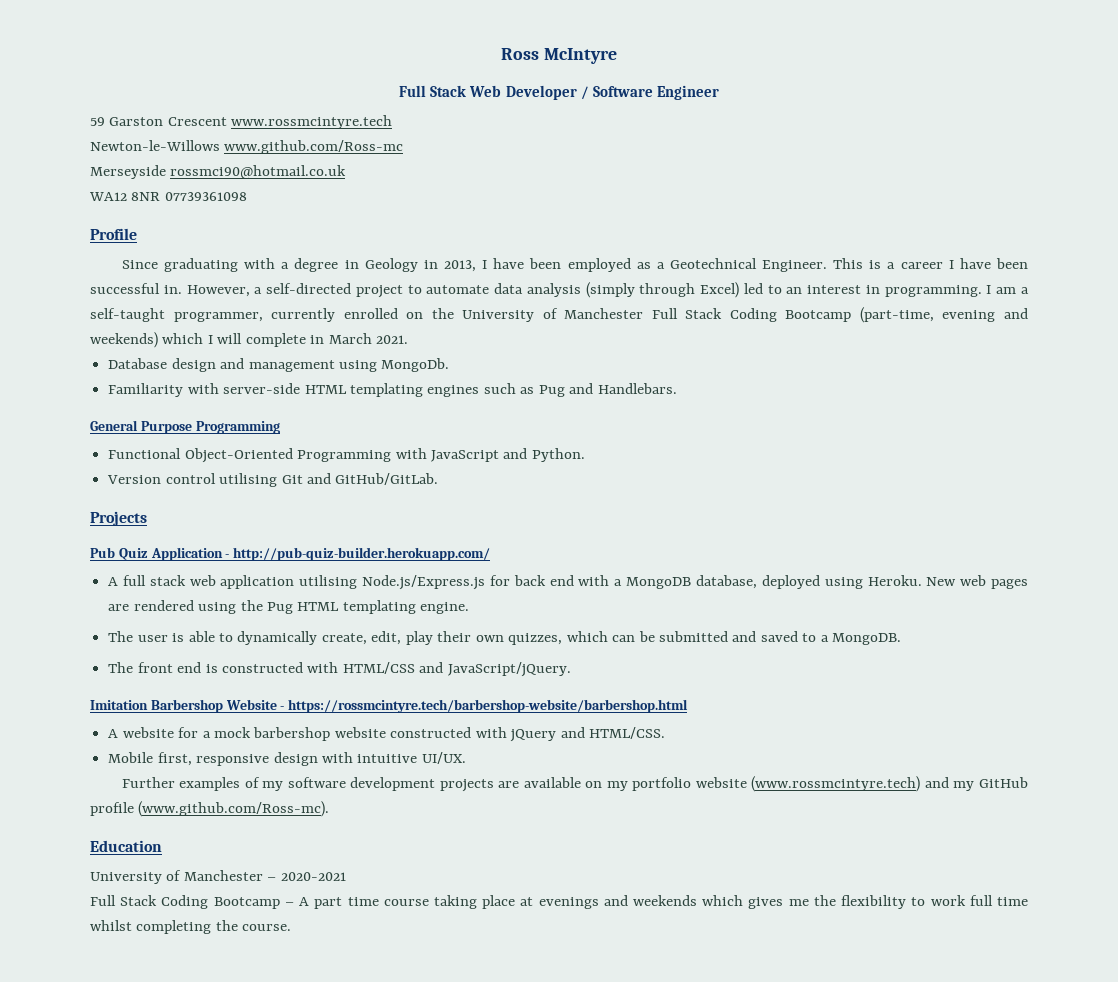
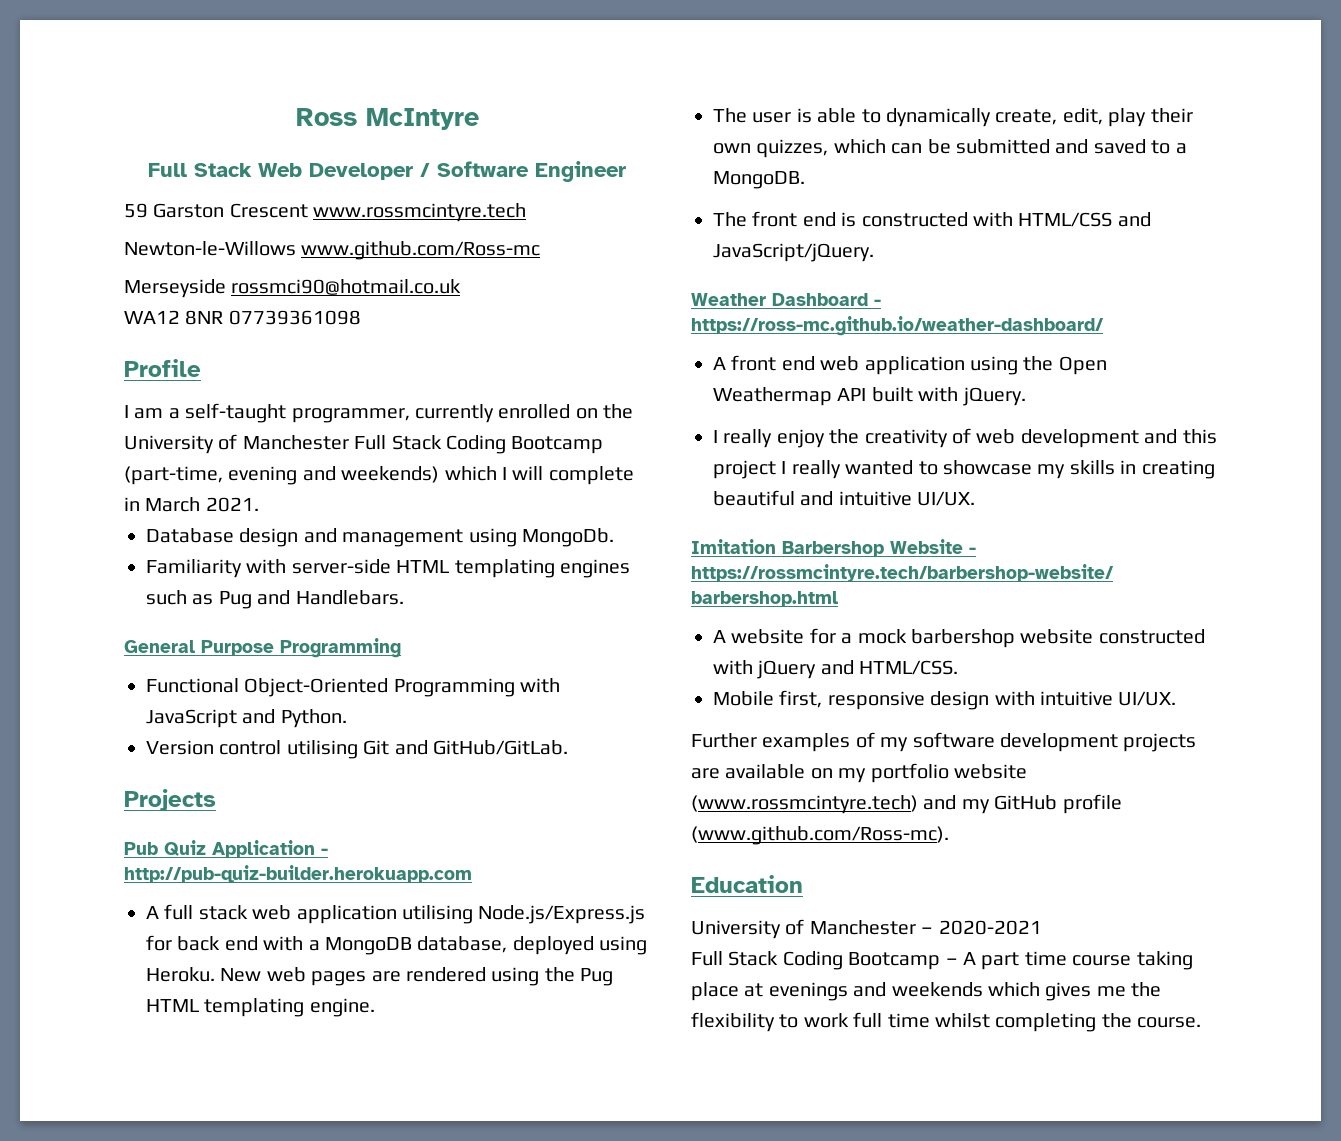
[121,258,1029,272] [90,282,982,298] Since graduating with a degree in Geology in 2013, I have been employed as a Geotechnical Engineer. This is a career I have been successful in. However, a self-directed project to automate data analysis (simply through Excel) led to an interest in programming. -> (201, 368) none
[233,547,491,561] http://pub-quiz-builder.herokuapp.com/ -> [124,865,472,883] http://pub-quiz-builder.herokuapp.com
(571, 669) none -> [691,293,881,306] [691,316,1104,336] [713,355,1107,375] [713,387,1026,406] [713,428,1217,448] [713,460,1215,479] [713,490,976,506] // Weather Dashboard - https://ross-mc.github.io/weather-dashboard/ // A front end web application using the Open Weathermap API built with jQuery. // I really enjoy the creativity of web development and this project I really wanted to showcase my skills in creating beautiful and intuitive UI/UX.

